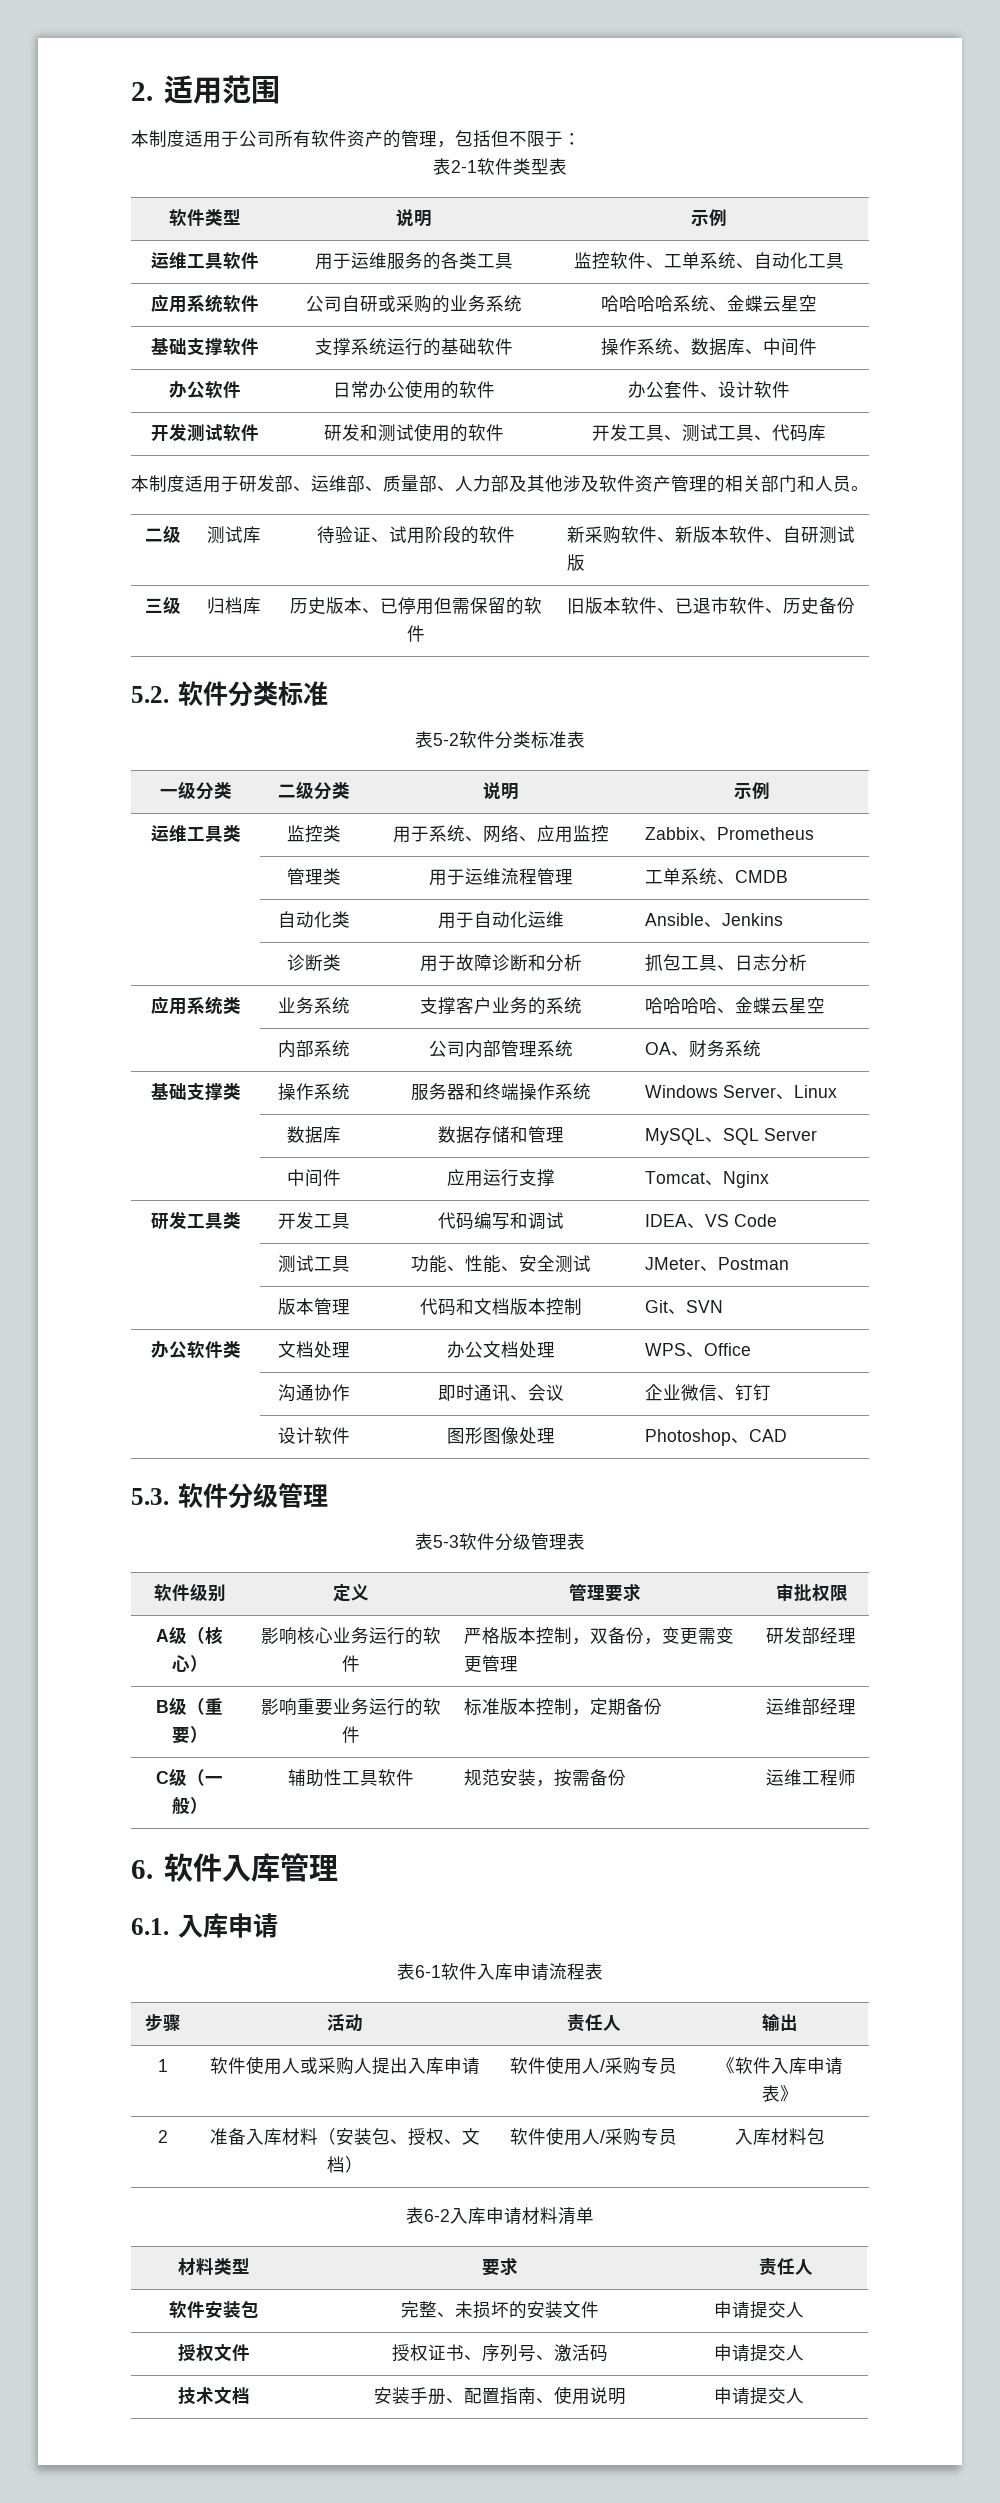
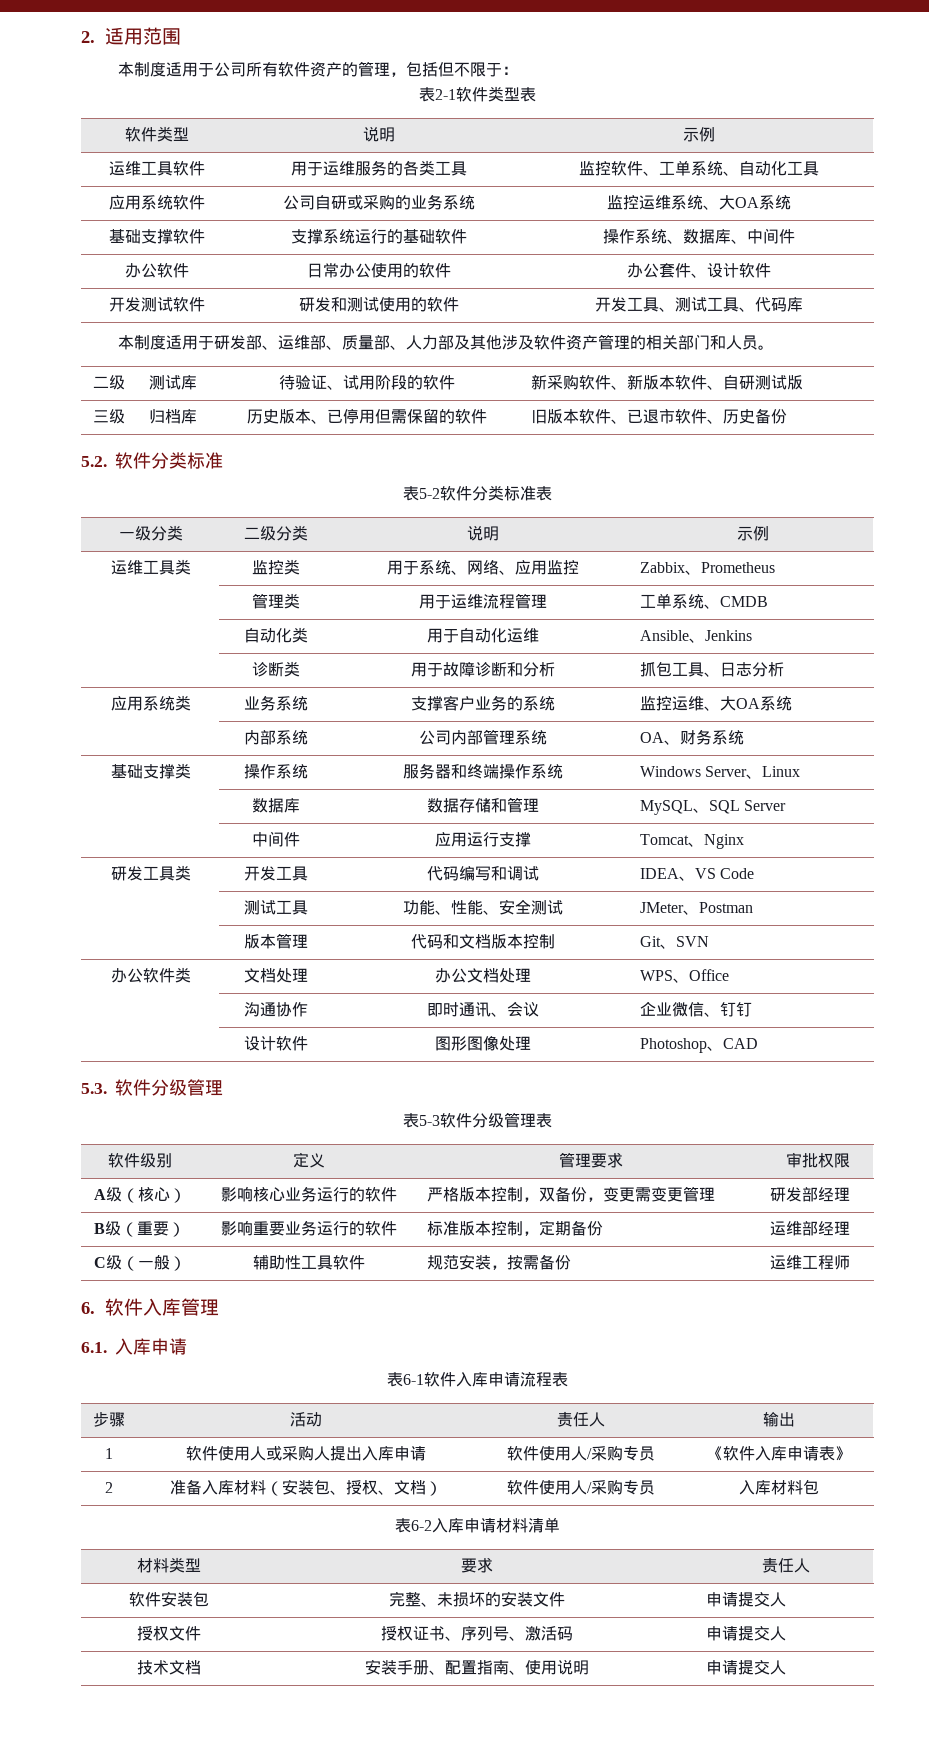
[600,295,817,312] 哈哈哈哈系统、金蝶云星空 -> [607,195,791,210] 监控运维系统、大OA系统
[645,997,826,1014] 哈哈哈哈、金蝶云星空 -> [640,696,793,711] 监控运维、大OA系统

